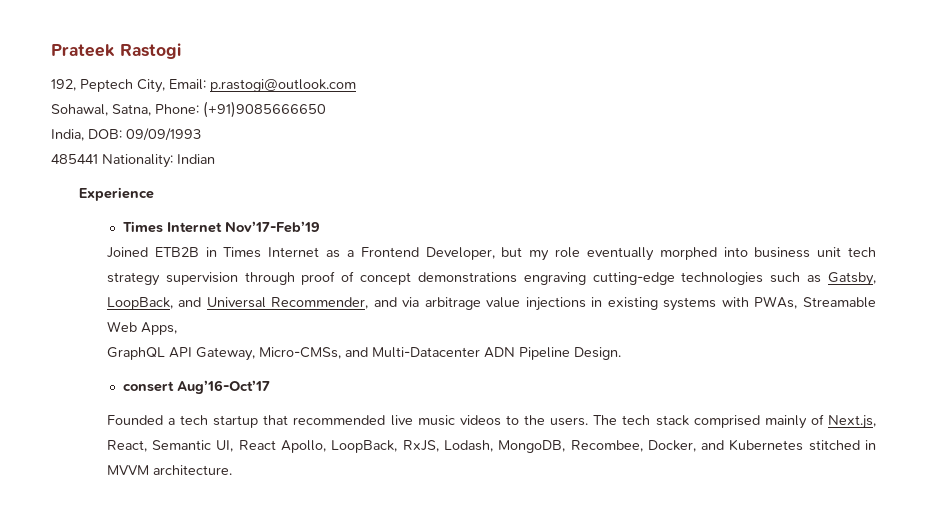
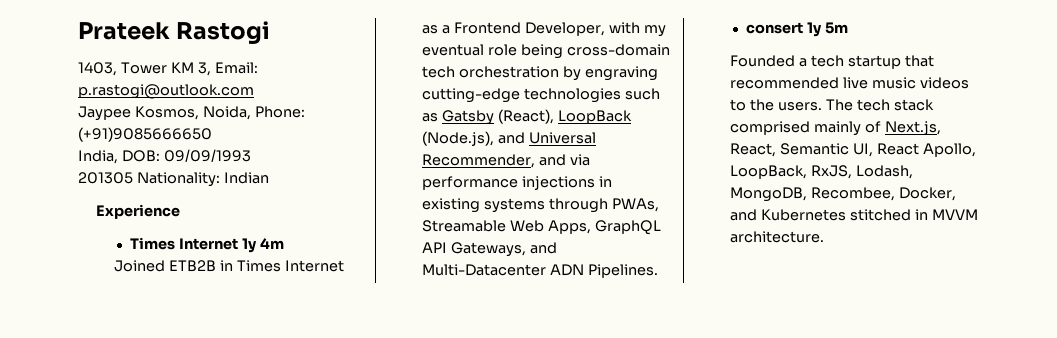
[51,79,165,93] 192, Peptech City, -> [78,62,211,76] 1403, Tower KM 3,
[51,104,151,116] Sohawal, Satna, -> [78,106,251,121] Jaypee Kosmos, Noida,
[51,154,98,164] 485441 -> [78,172,133,184] 201305
[224,221,320,233] Nov’17-Feb’19 -> [242,238,285,253] 1y 4m
[501,247,877,261] [106,271,517,286] but my role eventually morphed into business unit tech strategy supervision through proof of concept demonstrations -> [609,22,666,37] [422,44,671,59] [422,66,582,81] with my eventual role being cross-domain tech orchestration by
[828,272,876,286] [106,297,173,310] Gatsby, LoopBack, -> [442,109,633,125] [422,131,495,146] Gatsby (React), LoopBack (Node.js),
[424,297,521,310] arbitrage value -> [422,176,519,190] performance
[721,297,749,307] with -> [549,198,609,213] through
(177, 328) // -> (592, 227) none
[195,347,341,361] Gateway, Micro-CMSs, -> [451,242,527,257] Gateways,
[518,347,621,360] Pipeline Design. -> [588,264,659,278] Pipelines.
[176,380,270,394] Aug’16-Oct’17 -> [807,22,849,37] 1y 5m

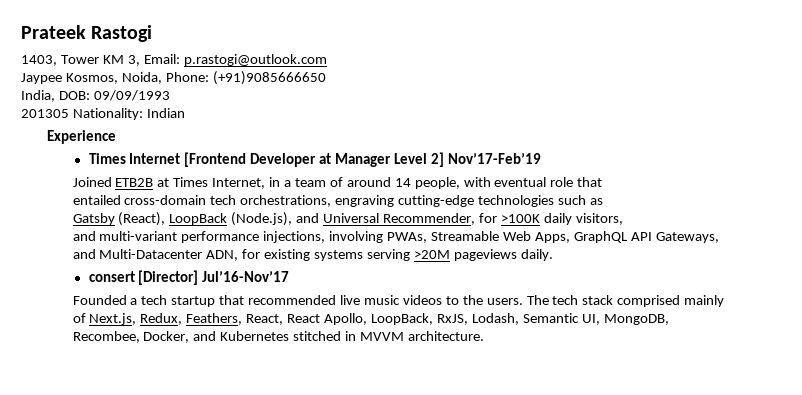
[242,238,285,253] [114,260,345,272] [422,22,666,37] [422,44,671,59] [422,66,582,81] 1y 4m // Joined ETB2B in Times Internet as a Frontend Developer, with my eventual role being cross-domain tech orchestration by -> [184,152,541,167] [72,177,603,189] [72,195,332,207] [Frontend Developer at Manager Level 2] Nov’17-Feb’19 // Joined ETB2B at Times Internet, in a team of around 14 people, with eventual role that // entailed cross-domain tech orchestrations,
(439, 117) none -> (603, 201) //
[539,154,591,166] [422,176,613,190] [422,198,609,213] and via performance injections in existing systems through -> [478,213,623,225] [72,231,384,243] for >100K daily visitors, // and multi-variant performance injections, involving
[550,264,659,278] ADN Pipelines. -> [206,249,553,261] ADN, for existing systems serving >20M pageviews daily.
[807,22,849,37] 1y 5m -> [138,270,290,285] [Director] Jul’16-Nov’17
[730,143,874,157] React, Semantic UI, -> [140,313,284,325] Redux, Feathers, React,
(914, 172) none -> [522,313,600,325] Semantic UI,

